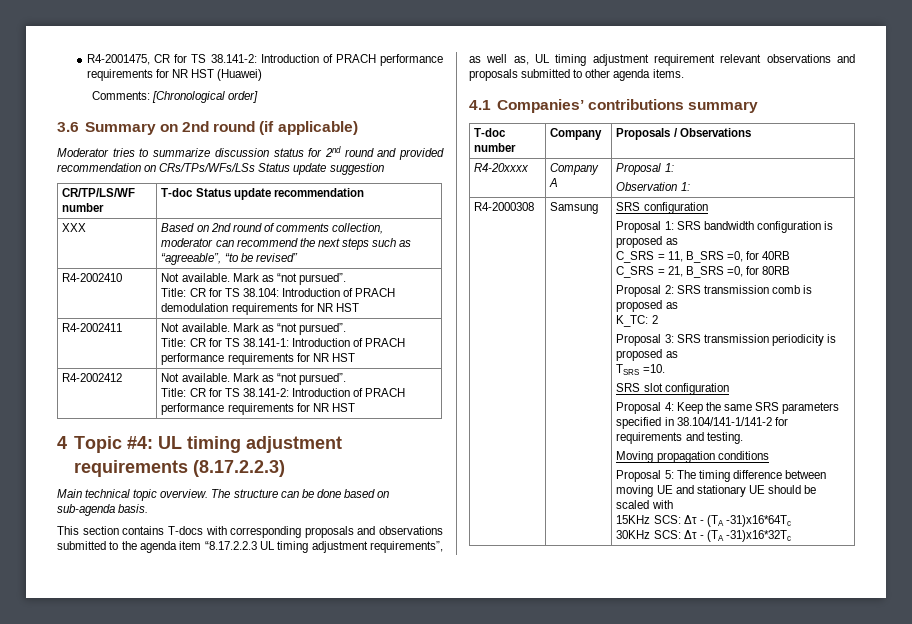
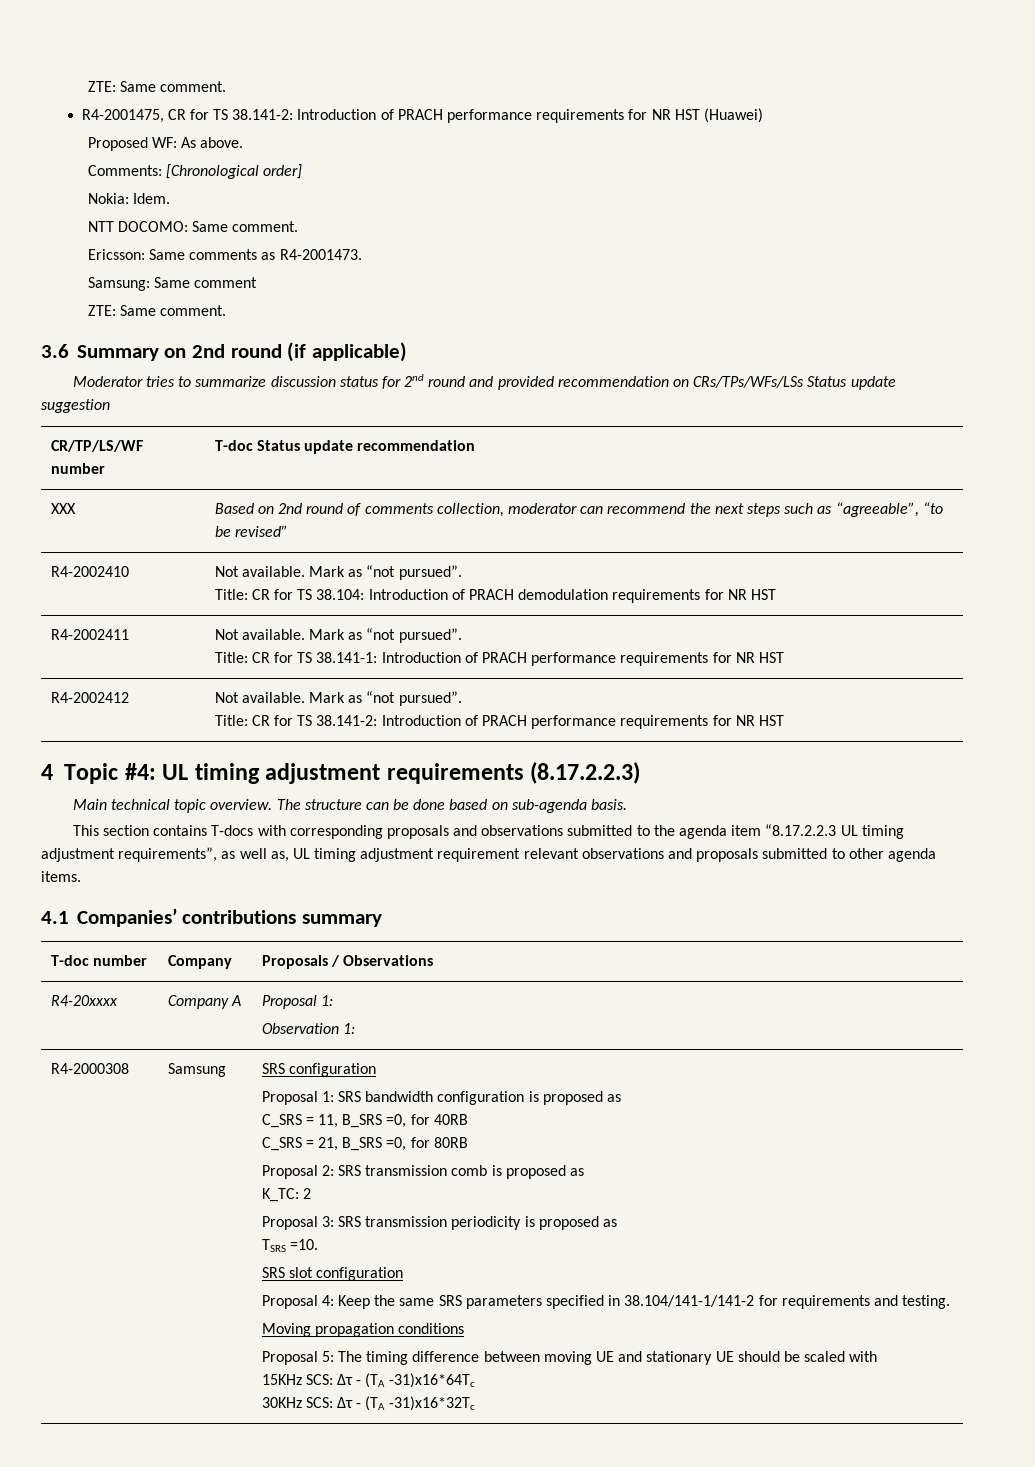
(86, 59) none -> [87,81,227,92] ZTE: Same comment. //
(263, 75) none -> [87,137,244,151] // Proposed WF: As above.
(258, 97) none -> [87,193,171,204] [87,221,299,232] [87,249,362,260] [87,277,258,291] [87,305,227,316] // Nokia: Idem. // NTT DOCOMO: Same comment. // Ericsson: Same comments as R4-2001473. // Samsung: Same comment // ZTE: Same comment.

